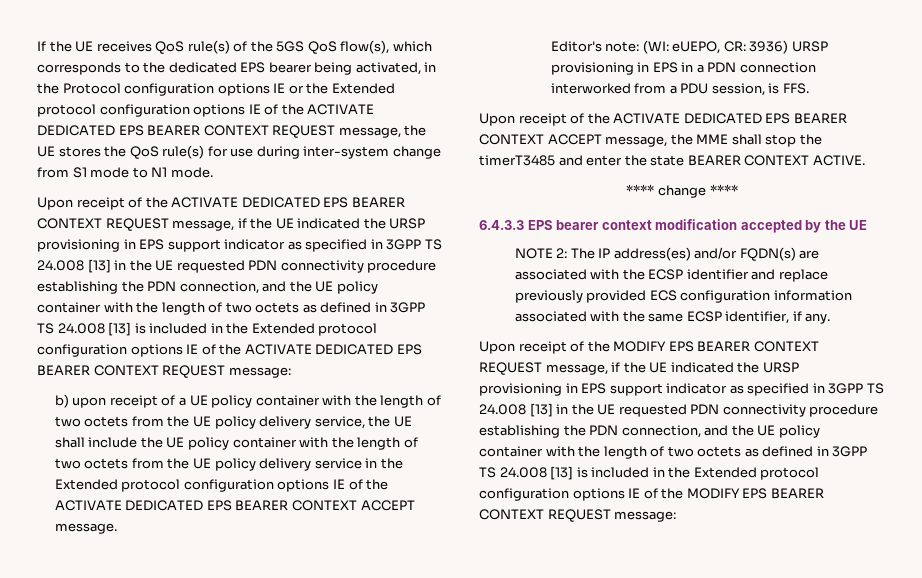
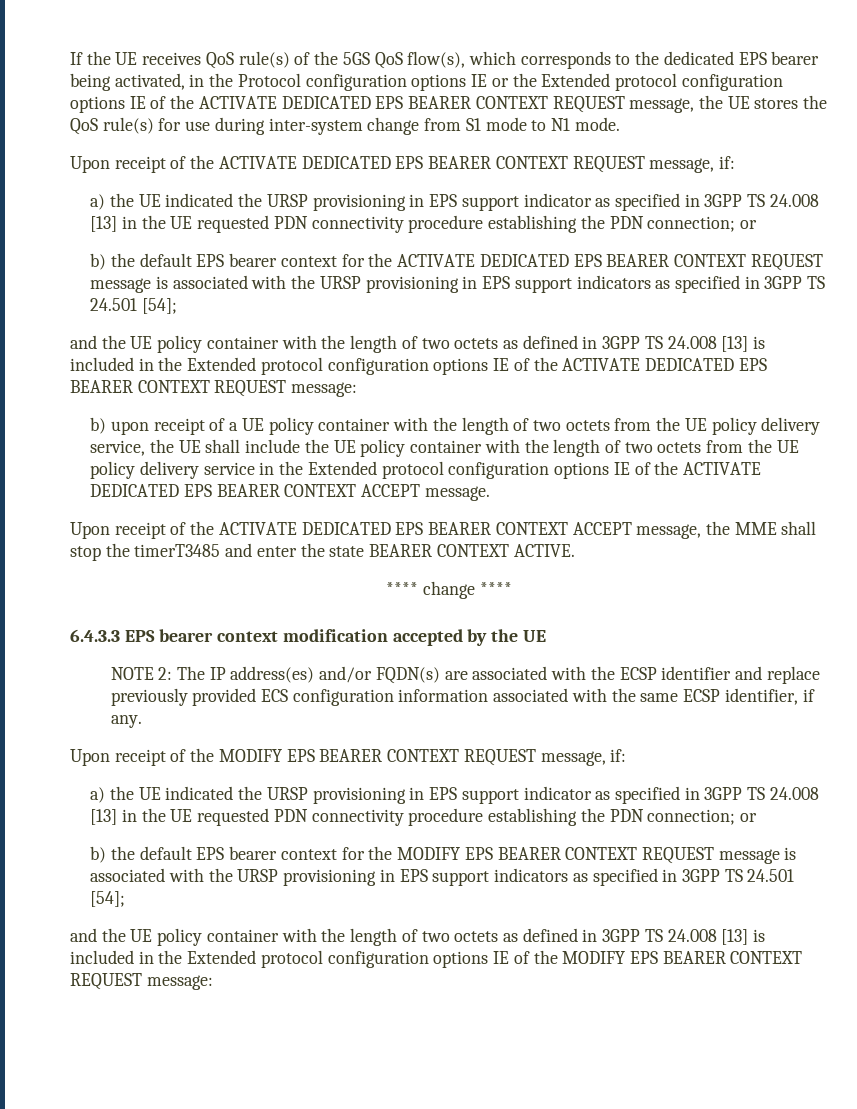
[237,218,247,228] if -> [718,156,735,169] [90,194,106,210] if: // a)
[179,281,259,294] connection, -> [647,216,757,232] [90,253,823,271] [90,275,826,293] [90,298,178,314] connection; or // b) the default EPS bearer context for the ACTIVATE DEDICATED EPS BEARER CONTEXT REQUEST message is associated with the URSP provisioning in EPS support indicators as specified in 3GPP TS 24.501 [54]; //
[550,40,828,54] [550,62,816,75] [550,83,809,96] // Editor's note: (WI: eUEPO, CR: 3936) URSP provisioning in EPS in a PDN connection interworked from a PDU session, is FFS. -> (490, 493) none
[611,362,621,372] if -> [610,749,627,762] [90,787,106,803] if: // a)
[621,425,701,438] connection, -> [647,809,757,825] [90,846,797,864] [90,868,795,886] [90,891,126,907] connection; or // b) the default EPS bearer context for the MODIFY EPS BEARER CONTEXT REQUEST message is associated with the URSP provisioning in EPS support indicators as specified in 3GPP TS 24.501 [54]; //

